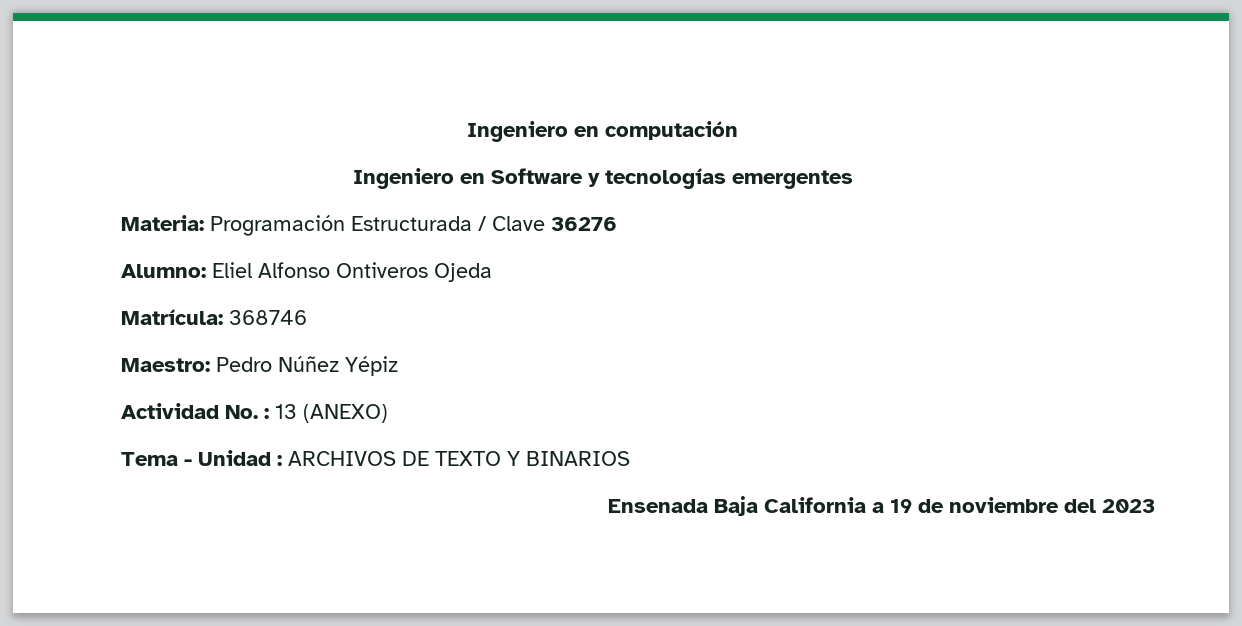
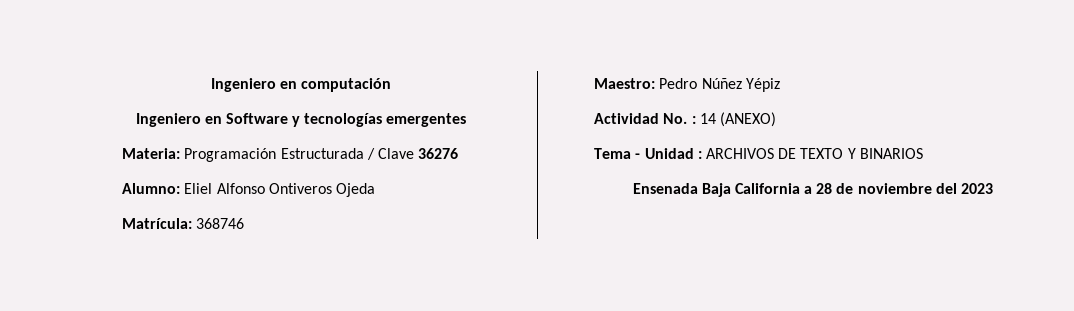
[274,404,297,419] 13 -> [699,113,716,124] 14
[890,499,912,513] 19 -> [816,183,833,194] 28

